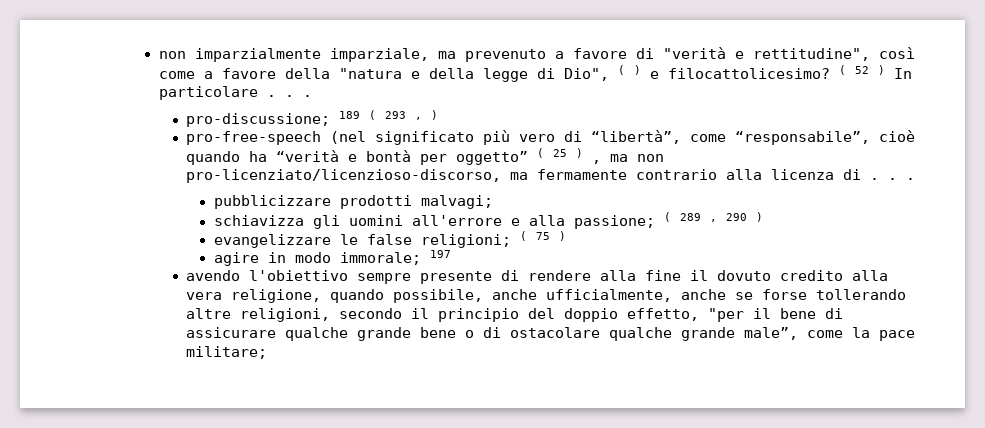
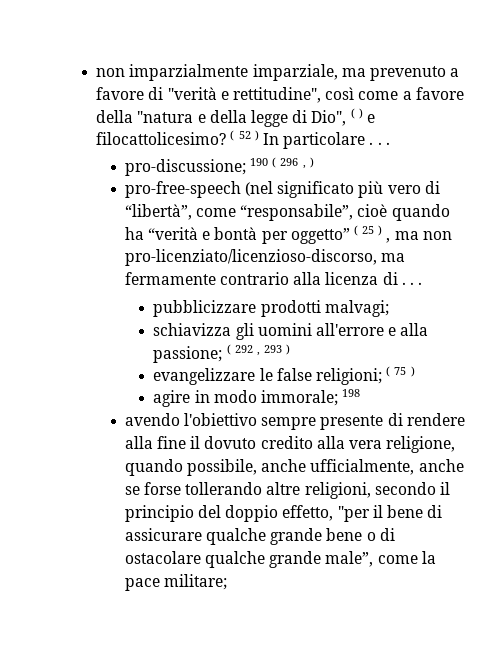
[339,110,407,120] 189 ( 293 -> [250,157,299,168] 190 ( 296
[679,213,747,222] 289 , 290 -> [234,345,283,356] 292 , 293
[429,250,451,258] 197 -> [342,389,361,397] 198

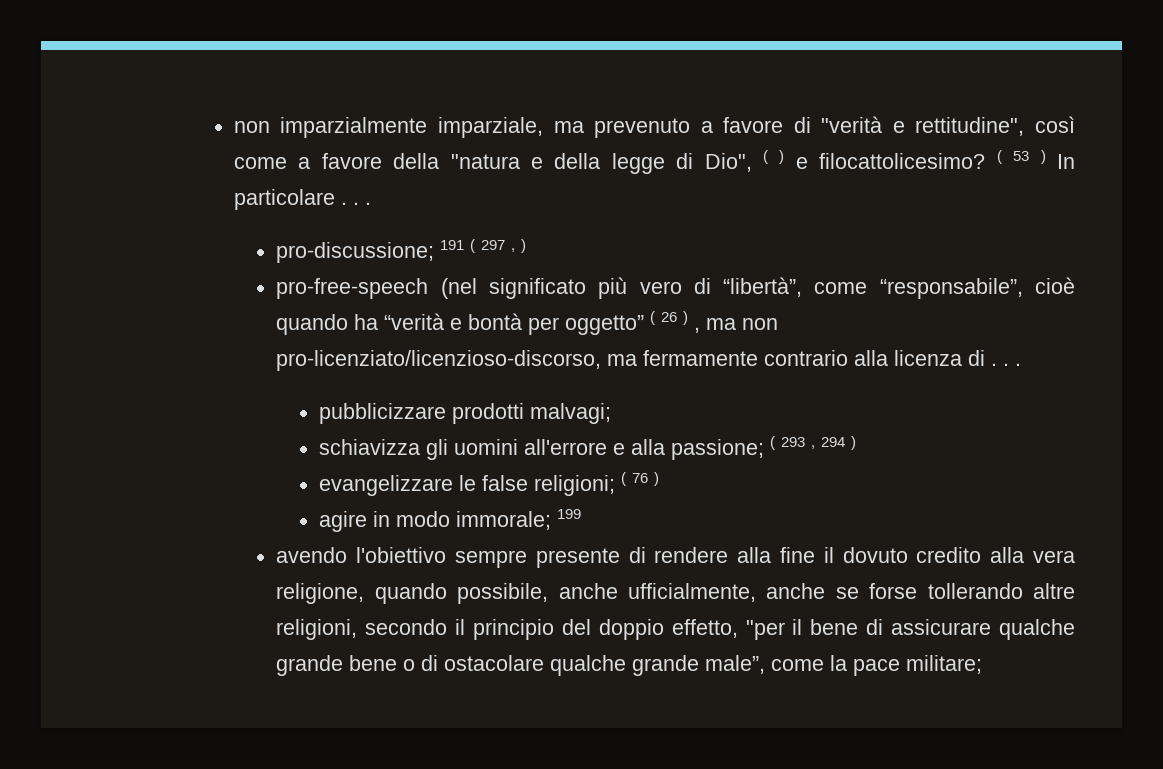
[238,131,251,139] 52 -> [1013,151,1030,161] 53
[250,157,299,168] 190 ( 296 -> [440,239,506,253] 191 ( 297
[362,226,375,234] 25 -> [661,312,678,322] 26
[234,345,283,356] 292 , 293 -> [781,437,846,449] 293 , 294
[394,367,407,375] 75 -> [632,473,649,483] 76
[342,389,361,397] 198 -> [557,509,582,519] 199

